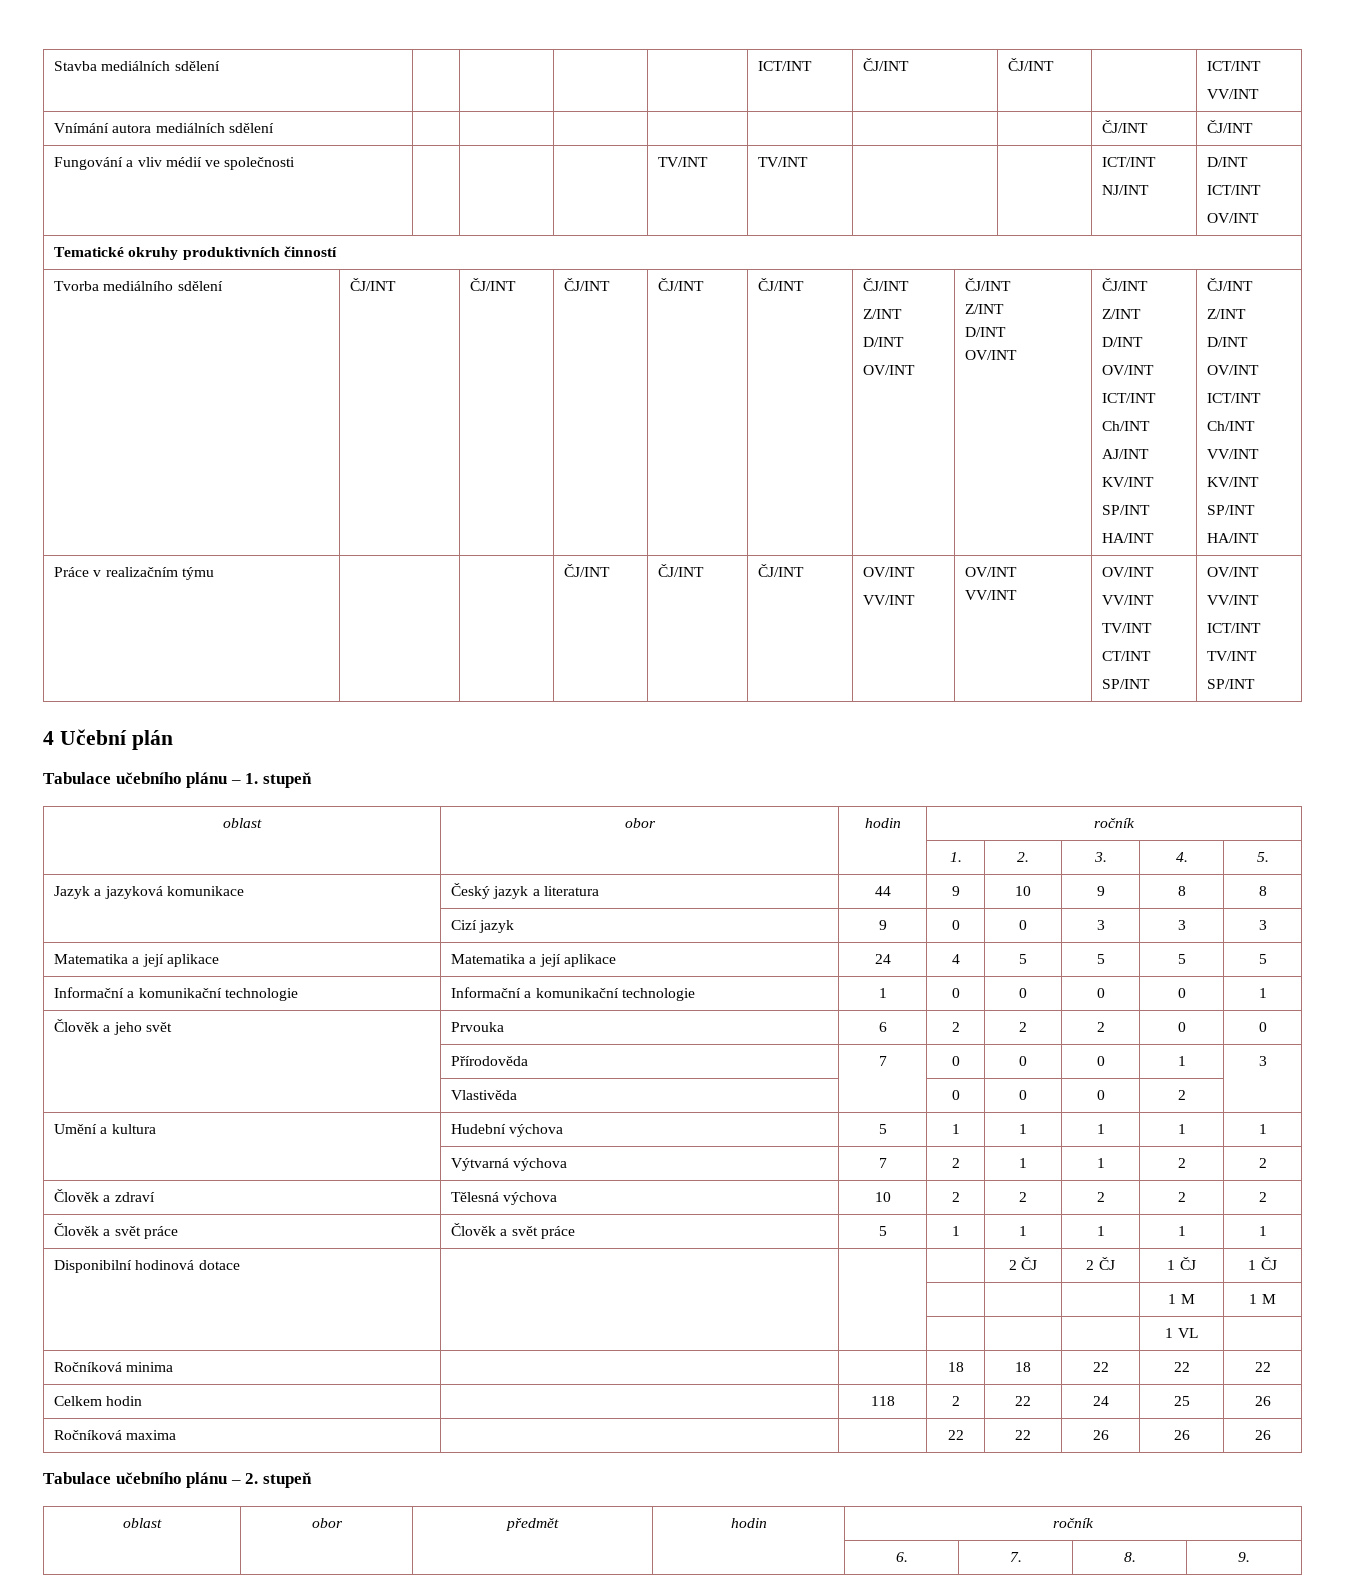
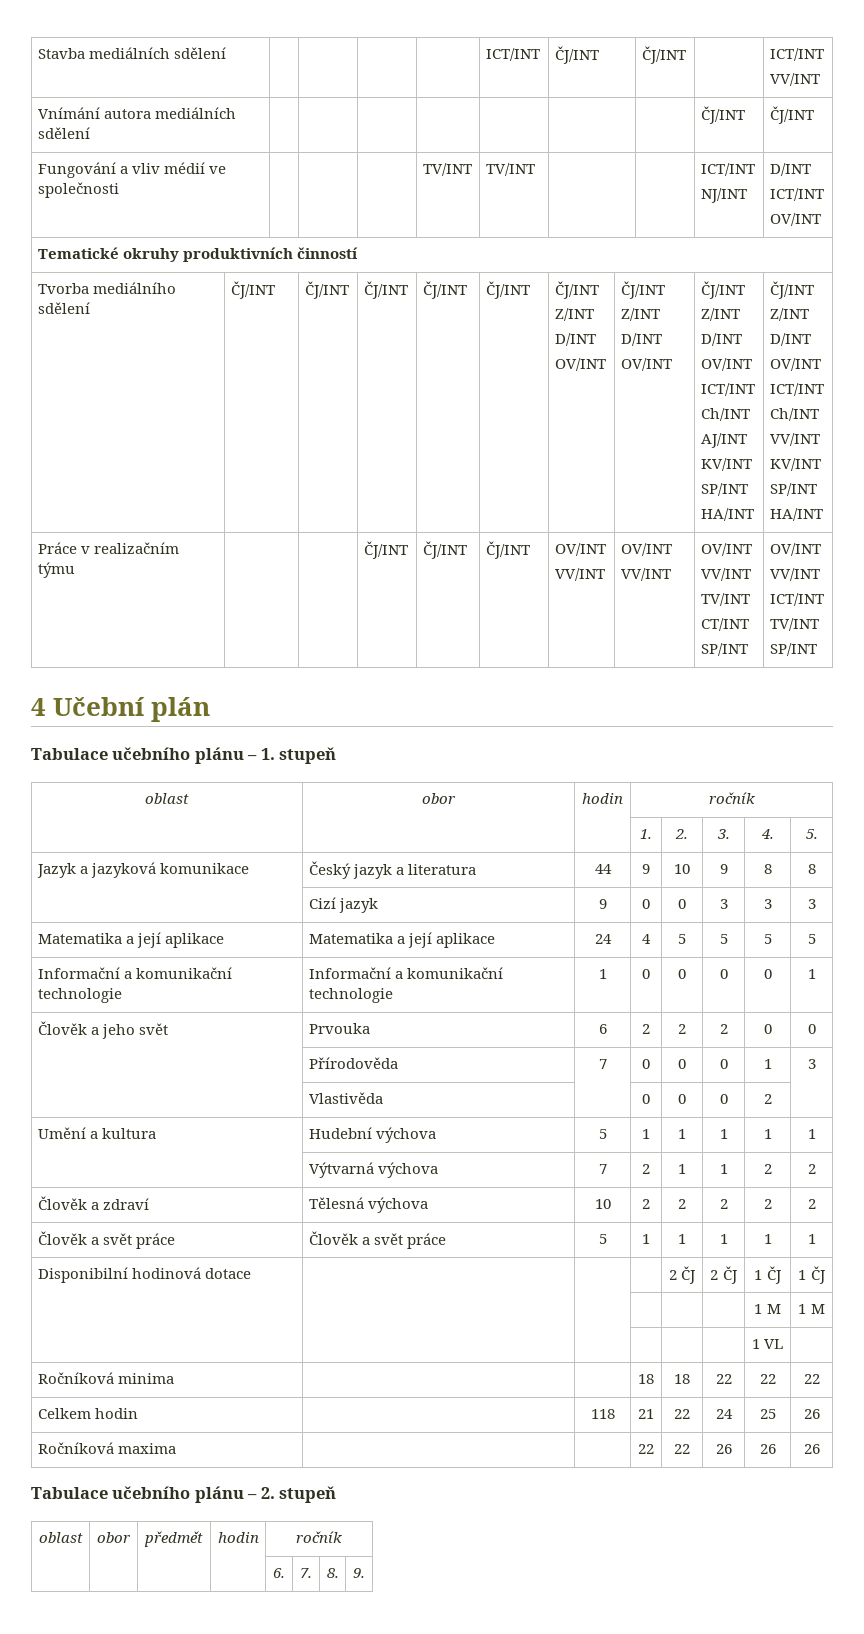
[951,1396,960,1406] 2 -> [638,1409,654,1419] 21

